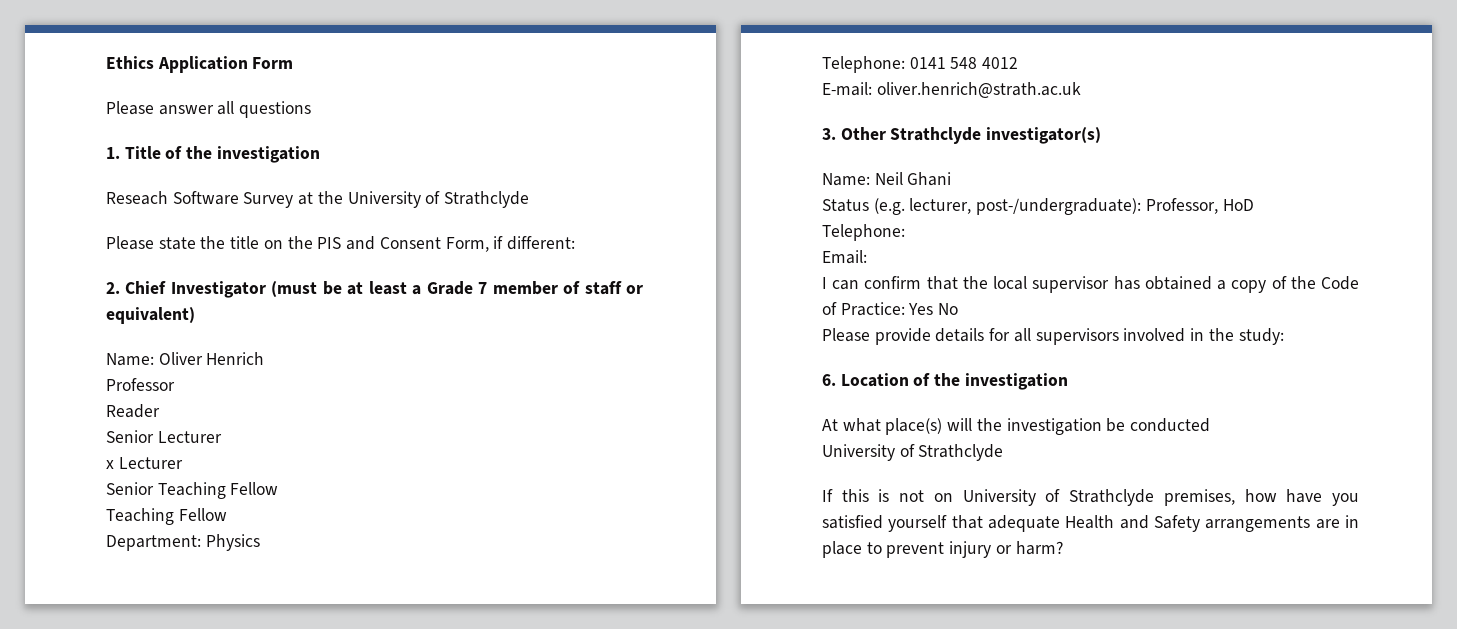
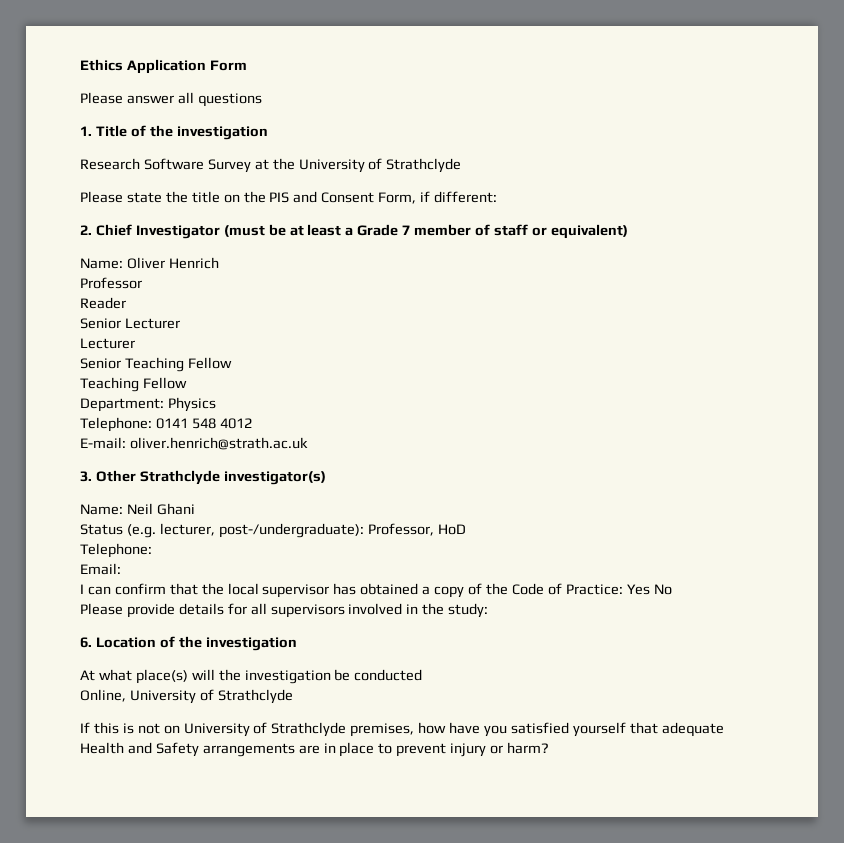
[106,191,168,205] Reseach -> [80,158,140,170] Research
[106,460,114,469] x -> (180, 323) none
(1211, 425) none -> [80,689,126,702] Online,

